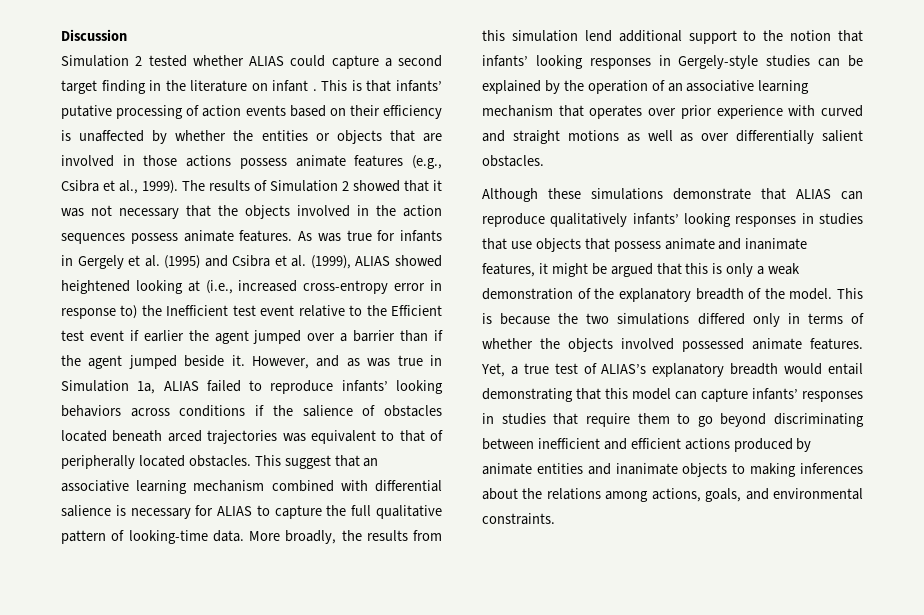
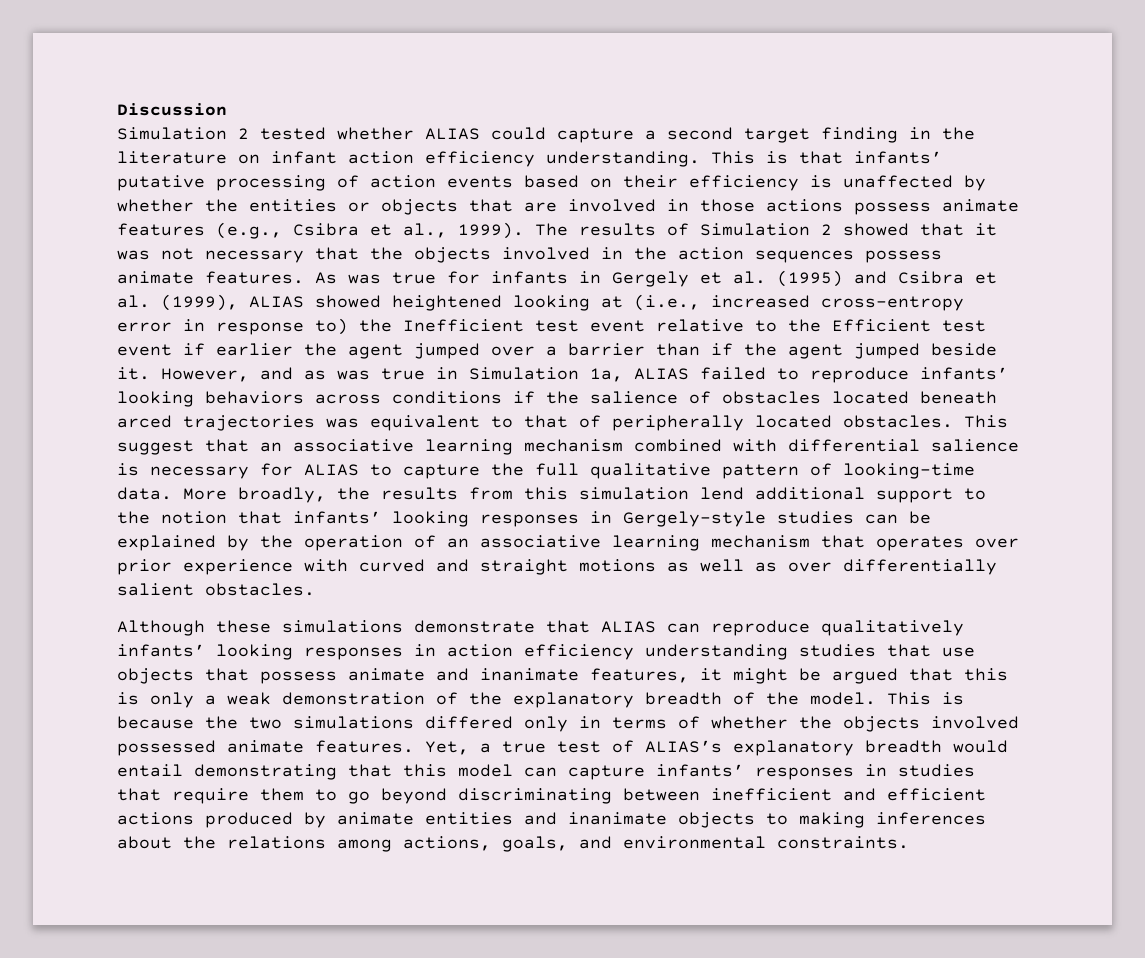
[312,89,317,91] . -> [348,151,700,167] action efficiency understanding.
(814, 218) none -> [447,644,788,660] action efficiency understanding

